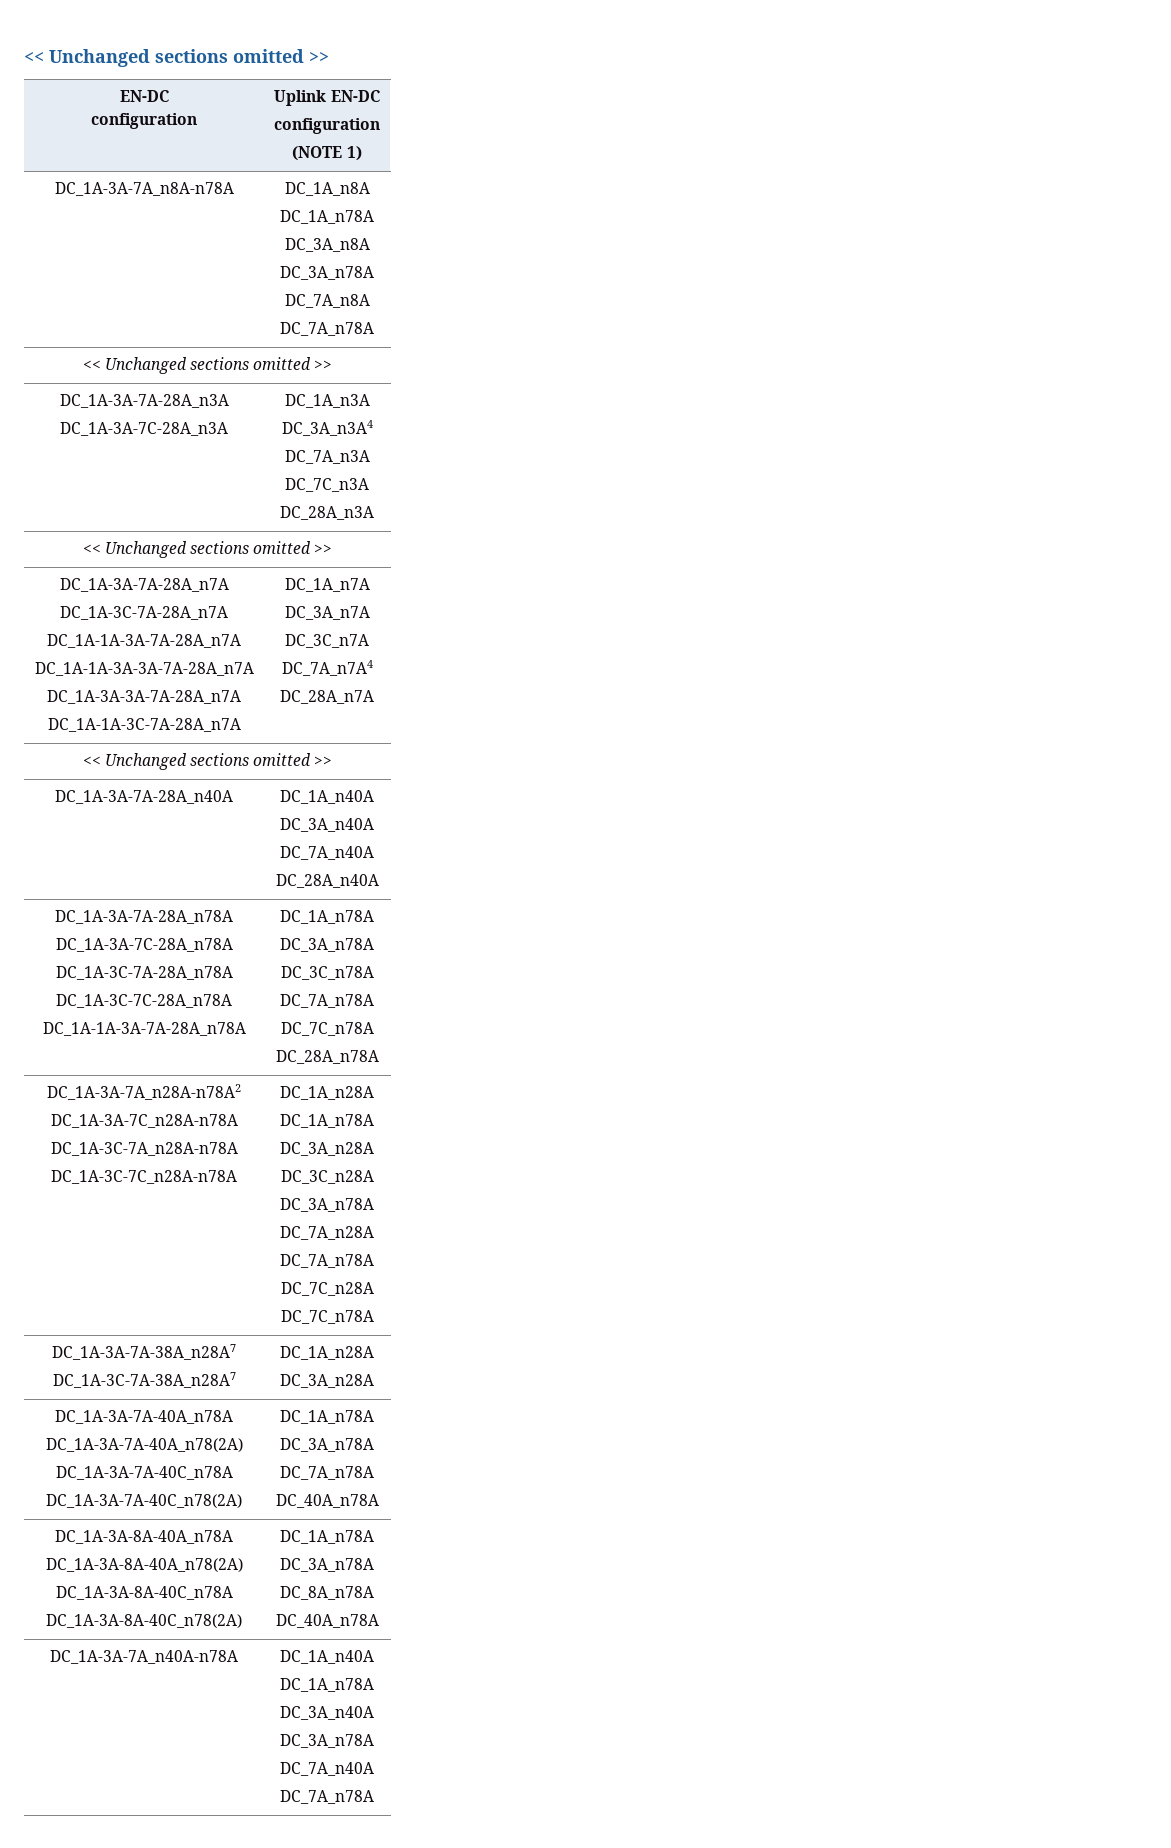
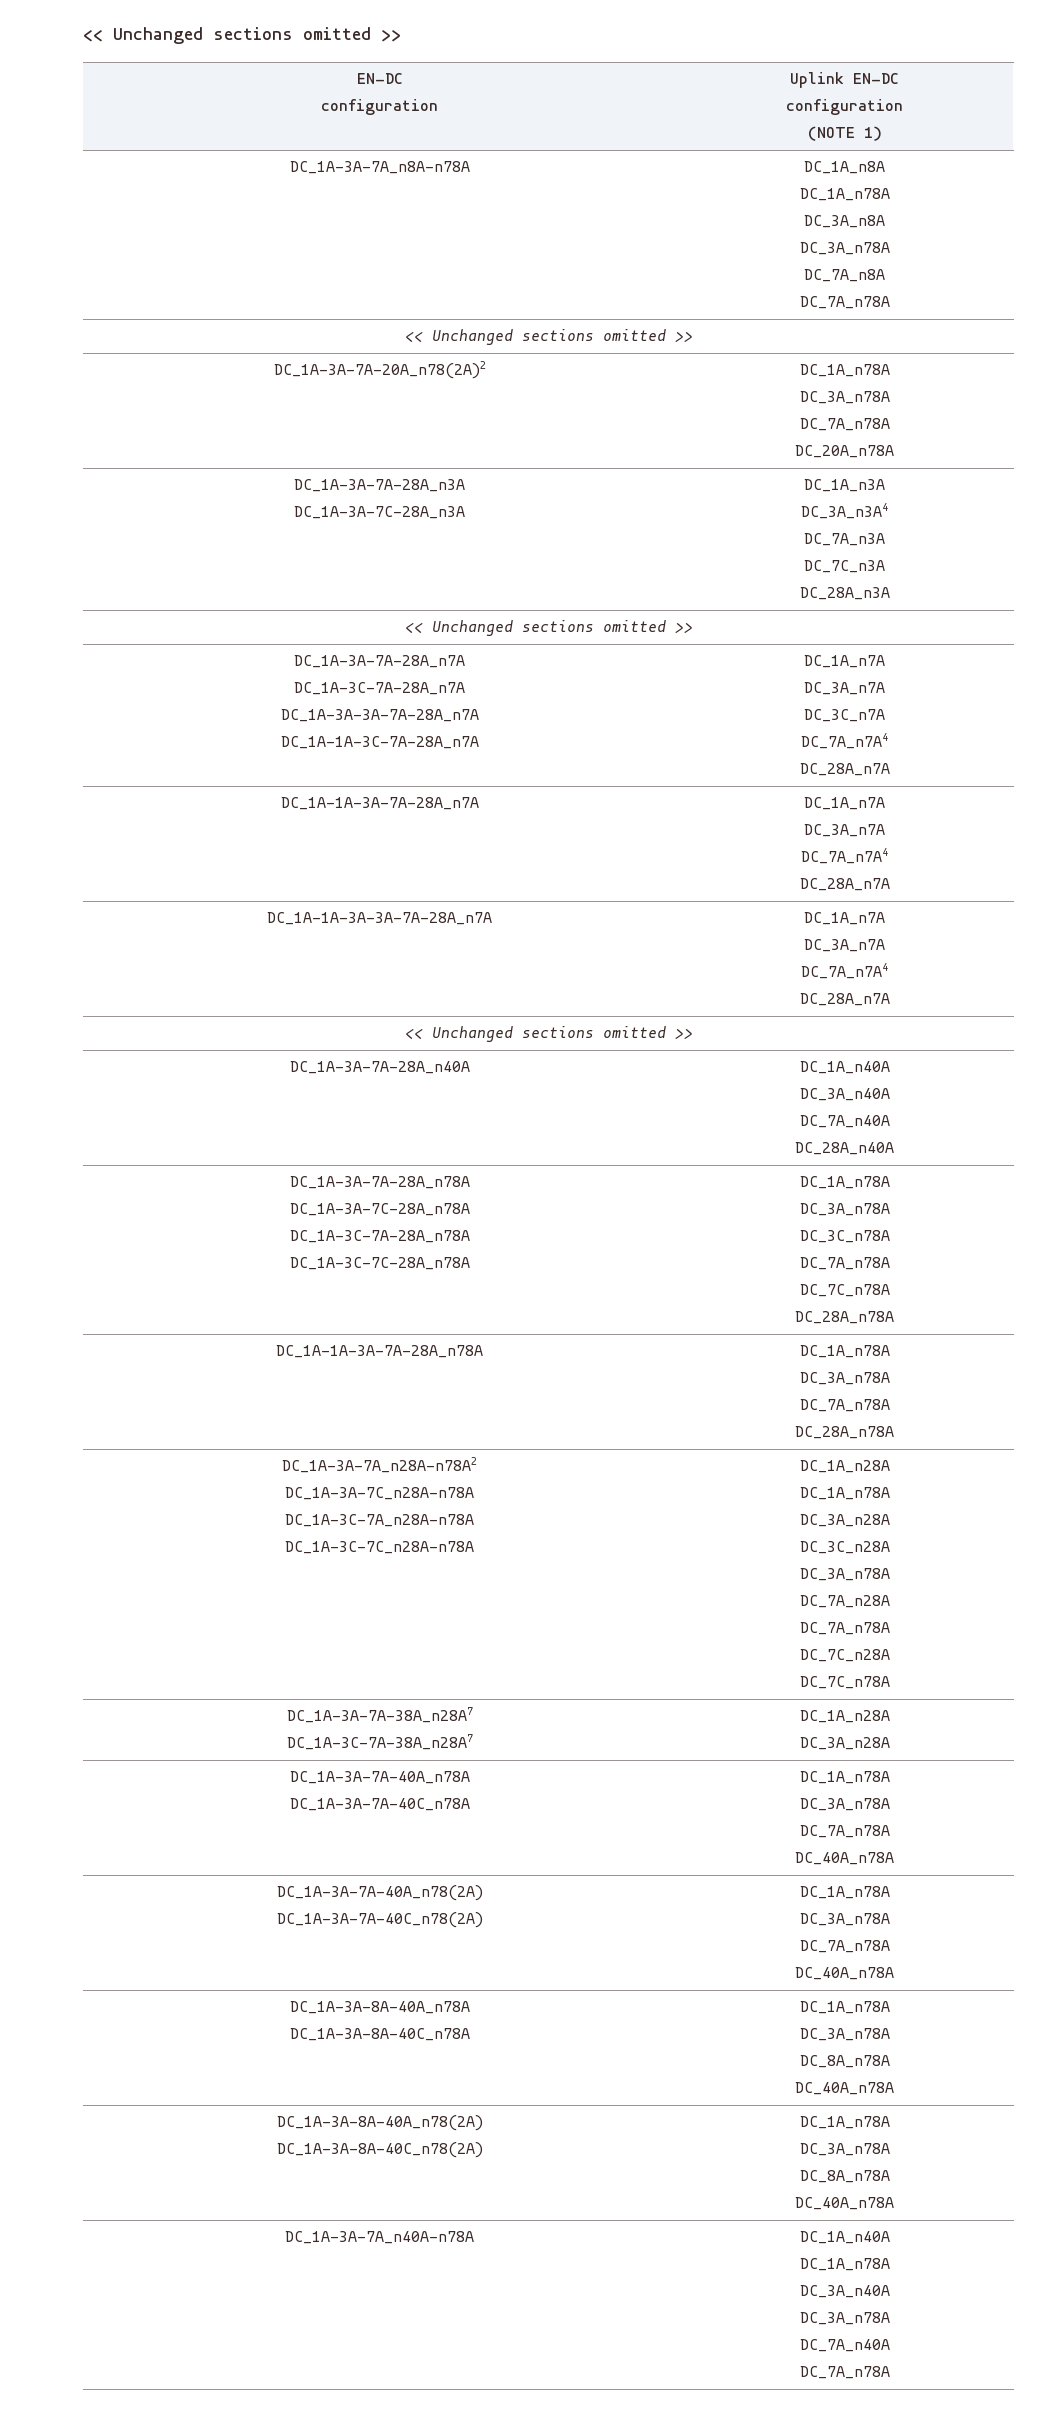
(333, 365) none -> [273,361,486,379] [799,364,890,377] [799,391,890,404] [799,418,890,431] [795,445,894,458] // DC_1A-3A-7A-20A_n78(2A)2 | DC_1A_n78A // DC_3A_n78A // DC_7A_n78A // DC_20A_n78A
[47,634,241,648] [34,662,254,676] // DC_1A-1A-3A-7A-28A_n7A // DC_1A-1A-3A-3A-7A-28A_n7A -> (465, 688) none
(374, 697) none -> [280,797,479,810] [804,797,885,810] [804,824,885,837] [801,848,888,864] [799,878,890,891] [267,912,492,925] [804,912,885,925] [804,939,885,952] [801,963,888,979] [799,993,890,1006] // DC_1A-1A-3A-7A-28A_n7A | DC_1A_n7A // DC_3A_n7A // DC_7A_n7A4 // DC_28A_n7A // DC_1A-1A-3A-3A-7A-28A_n7A | DC_1A_n7A // DC_3A_n7A // DC_7A_n7A4 // DC_28A_n7A
[42,1022,246,1036] // DC_1A-1A-3A-7A-28A_n78A -> (470, 1263) none
(379, 1057) none -> [276,1345,483,1358] [799,1345,890,1358] [799,1372,890,1385] [799,1399,890,1412] [795,1426,894,1439] // DC_1A-1A-3A-7A-28A_n78A | DC_1A_n78A // DC_3A_n78A // DC_7A_n78A // DC_28A_n78A
(233, 1417) none -> [289,1798,470,1811] [799,1771,890,1784] [799,1798,890,1811] [799,1825,890,1838] [795,1852,894,1865] DC_1A-3A-7A-40C_n78A | DC_1A_n78A // DC_3A_n78A // DC_7A_n78A // DC_40A_n78A //
[55,1466,233,1480] // DC_1A-3A-7A-40C_n78A -> (483, 1893) none
(233, 1537) none -> [289,2028,470,2041] [799,2001,890,2014] [799,2028,890,2041] [799,2055,890,2068] [795,2082,894,2095] DC_1A-3A-8A-40C_n78A | DC_1A_n78A // DC_3A_n78A // DC_8A_n78A // DC_40A_n78A //
[55,1586,233,1600] // DC_1A-3A-8A-40C_n78A -> (483, 2123) none

